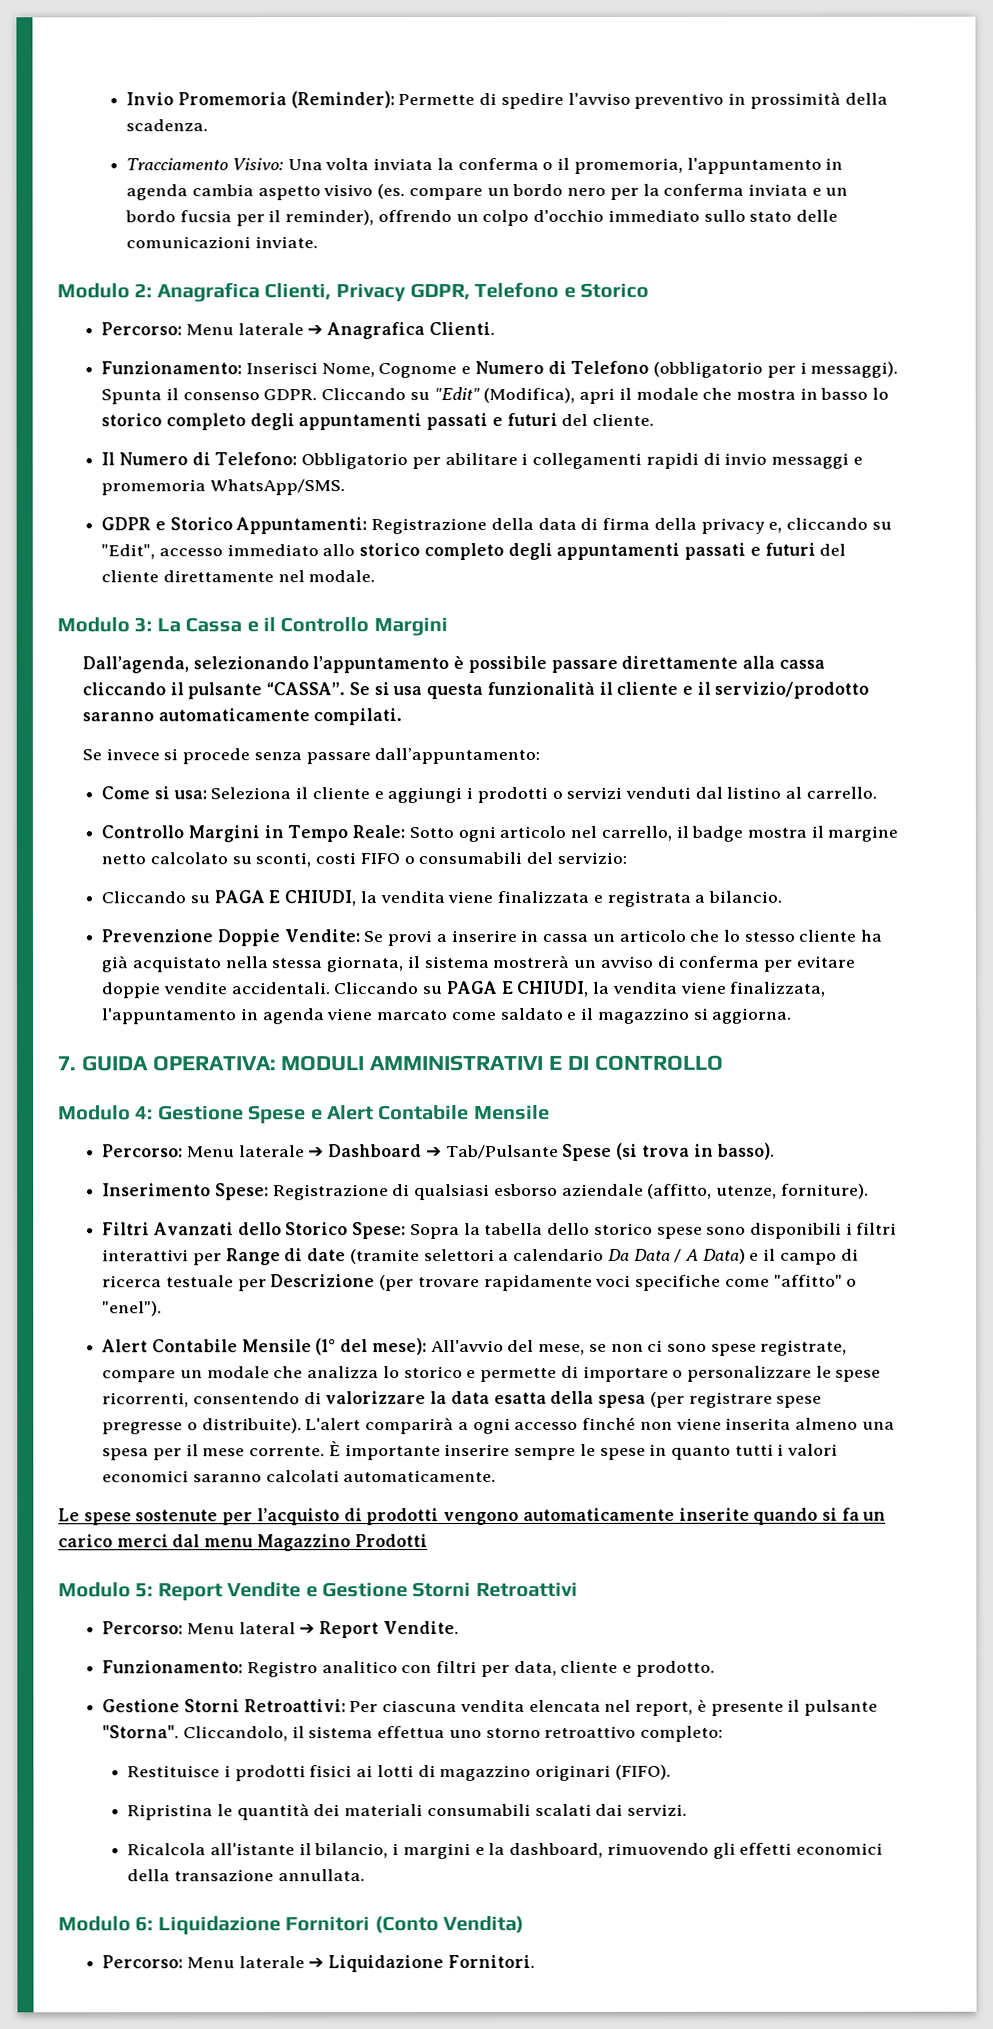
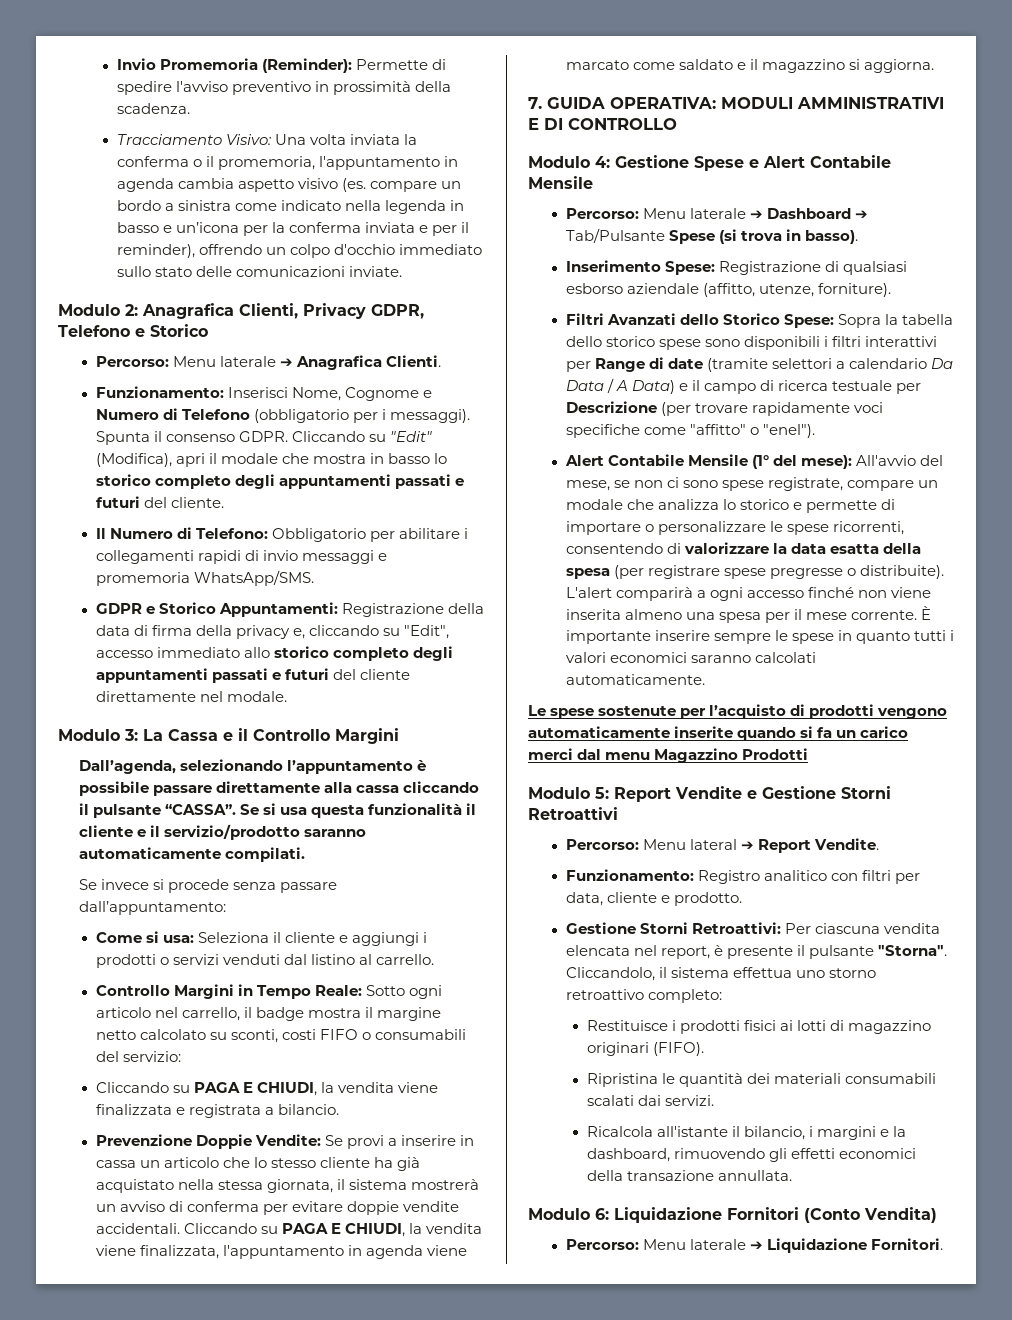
[567,187,607,196] nero -> [164,200,464,214] [116,222,239,233] a sinistra come indicato nella legenda in basso e un’icona
[825,187,849,196] [125,210,233,223] un bordo fucsia -> (428, 229) none

